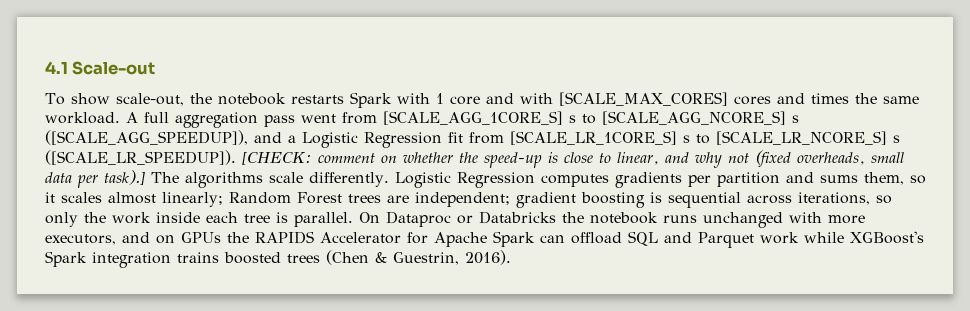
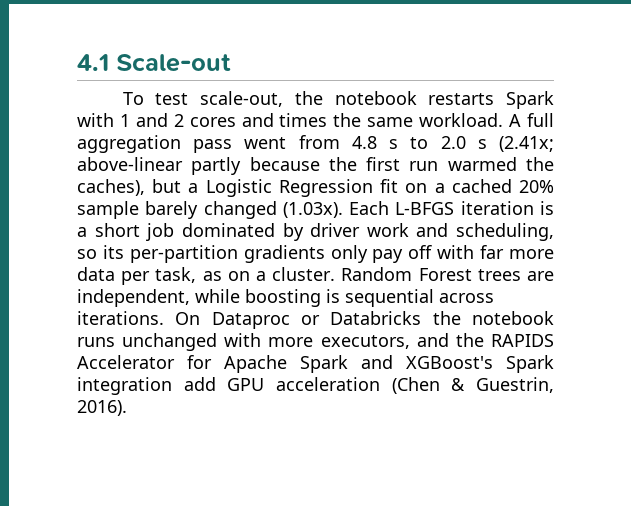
[70,93,110,105] show -> [155,93,189,105] test
[449,92,728,106] core and with [SCALE_MAX_CORES] -> [135,113,184,127] and 2
[383,111,799,125] [45,130,900,148] [45,150,904,168] [45,170,926,188] [45,192,223,207] [SCALE_AGG_1CORE_S] s to [SCALE_AGG_NCORE_S] s ([SCALE_AGG_SPEEDUP]), and a Logistic Regression fit from [SCALE_LR_1CORE_S] s to [SCALE_LR_NCORE_S] s ([SCALE_LR_SPEEDUP]). [CHECK: comment on whether the speed-up is close to linear, and why not (fixed overheads, small data per task).] The algorithms scale differently. Logistic Regression computes gradients per partition and sums them, so it scales almost linearly; -> [351,136,554,152] [77,157,554,175] [77,179,554,197] [77,201,554,219] [77,223,554,241] [77,245,555,263] [77,267,336,285] 4.8 s to 2.0 s (2.41x; above-linear partly because the first run warmed the caches), but a Logistic Regression fit on a cached 20% sample barely changed (1.03x). Each L-BFGS iteration is a short job dominated by driver work and scheduling, so its per-partition gradients only pay off with far more data per task, as on a cluster.
[415,192,576,208] independent; gradient -> [77,289,240,307] independent, while
[798,192,892,205] [45,212,353,227] iterations, so only the work inside each tree is parallel. -> [77,311,164,325] iterations.
[156,232,221,244] on GPUs -> (449, 340) none
[540,231,924,248] [45,251,320,268] can offload SQL and Parquet work while XGBoost's Spark integration trains boosted trees -> [361,355,554,373] [77,377,380,395] and XGBoost's Spark integration add GPU acceleration

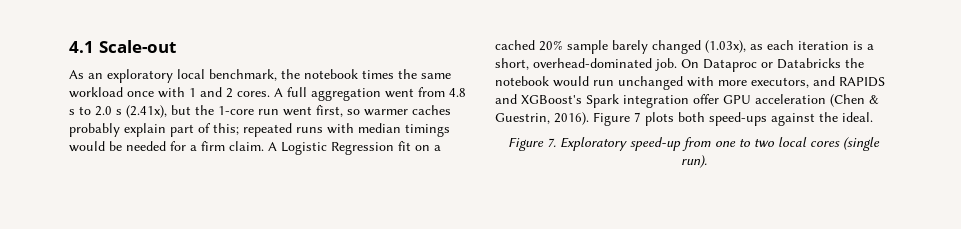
[122,91,554,109] [77,113,504,127] To test scale-out, the notebook restarts Spark with 1 and 2 cores and times the same workload. -> [69,69,451,83] [69,87,270,98] As an exploratory local benchmark, the notebook times the same workload once with 1 and 2 cores.
[193,139,233,153] pass -> (381, 94) none
[499,136,554,152] [77,157,554,175] [77,179,199,196] (2.41x; above-linear partly because the first run warmed the caches), but a -> [126,105,451,118] [69,123,450,137] [69,141,277,152] (2.41x), but the 1-core run went first, so warmer caches probably explain part of this; repeated runs with median timings would be needed for a firm claim. A
[282,201,554,218] [77,223,554,241] [77,245,555,263] [77,267,554,285] [77,289,494,307] [77,311,164,325] (1.03x). Each L-BFGS iteration is a short job dominated by driver work and scheduling, so its per-partition gradients only pay off with far more data per task, as on a cluster. Random Forest trees are independent, while boosting is sequential across iterations. -> [705,40,874,53] [495,58,677,71] (1.03x), as each iteration is a short, overhead-dominated job.
[77,337,115,347] runs -> [553,76,614,87] would run
[455,333,554,347] [77,355,348,373] the RAPIDS Accelerator for Apache Spark -> [839,77,885,87] RAPIDS
[183,377,216,391] add -> [693,94,719,104] offer
(127, 408) none -> [593,112,873,126] [508,137,880,151] [680,155,707,168] Figure 7 plots both speed-ups against the ideal. // Figure 7. Exploratory speed-up from one to two local cores (single run).

